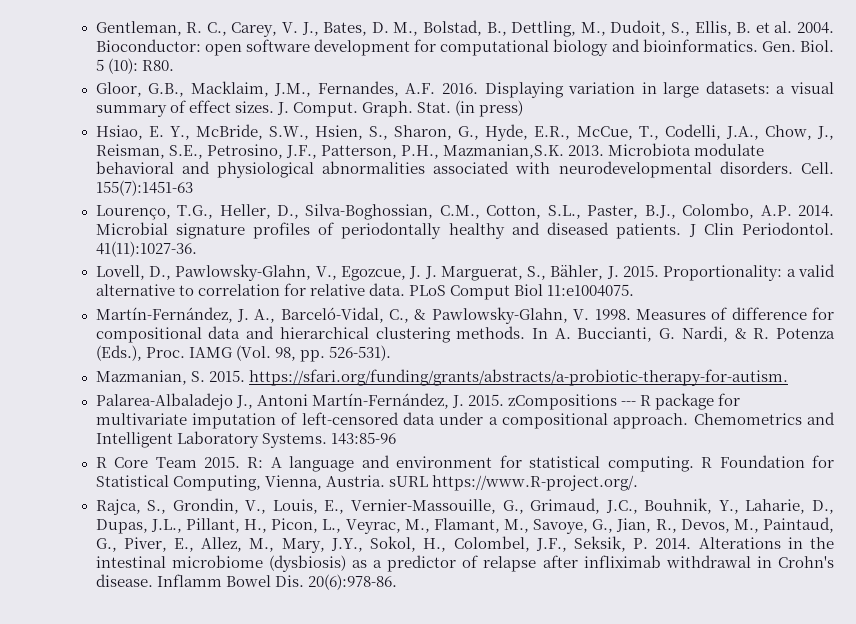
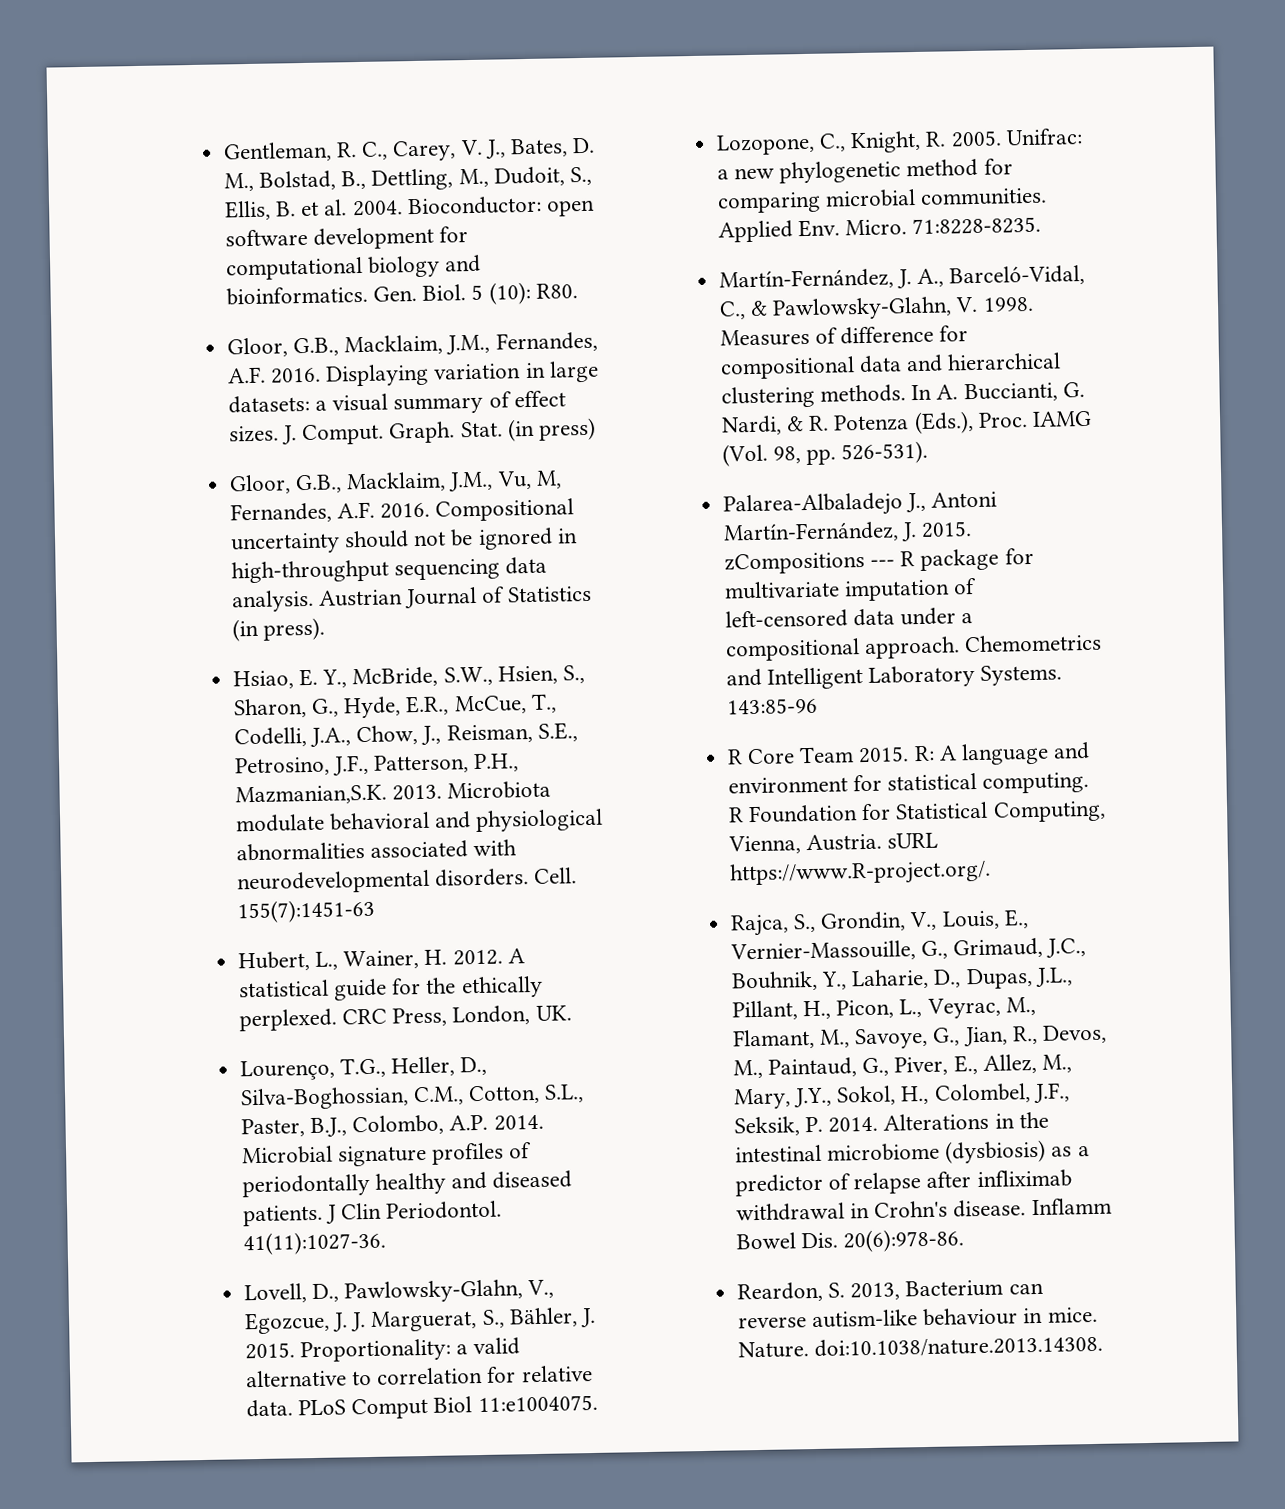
(524, 108) none -> [228,470,562,495] [229,498,575,524] [229,527,578,555] [230,556,548,584] [231,585,592,613] [231,617,326,642] // Gloor, G.B., Macklaim, J.M., Vu, M, Fernandes, A.F. 2016. Compositional uncertainty should not be ignored in high-throughput sequencing data analysis. Austrian Journal of Statistics (in press).
(193, 188) none -> [237,948,525,972] [238,975,543,1001] [238,1005,572,1032] // Hubert, L., Wainer, H. 2012. A statistical guide for the ethically perplexed. CRC Press, London, UK.
(635, 290) none -> [715,128,1083,156] [716,158,1013,184] [716,187,1048,214] [717,216,1042,243] // Lozopone, C., Knight, R. 2005. Unifrac: a new phylogenetic method for comparing microbial communities. Applied Env. Micro. 71:8228-8235.
[95,369,788,386] // Mazmanian, S. 2015. https://sfari.org/funding/grants/abstracts/a-probiotic-therapy-for-autism. -> (929, 452) none
(397, 582) none -> [736,1279,1044,1303] [737,1306,1098,1329] [737,1334,1104,1359] // Reardon, S. 2013, Bacterium can reverse autism-like behaviour in mice. Nature. doi:10.1038/nature.2013.14308.

